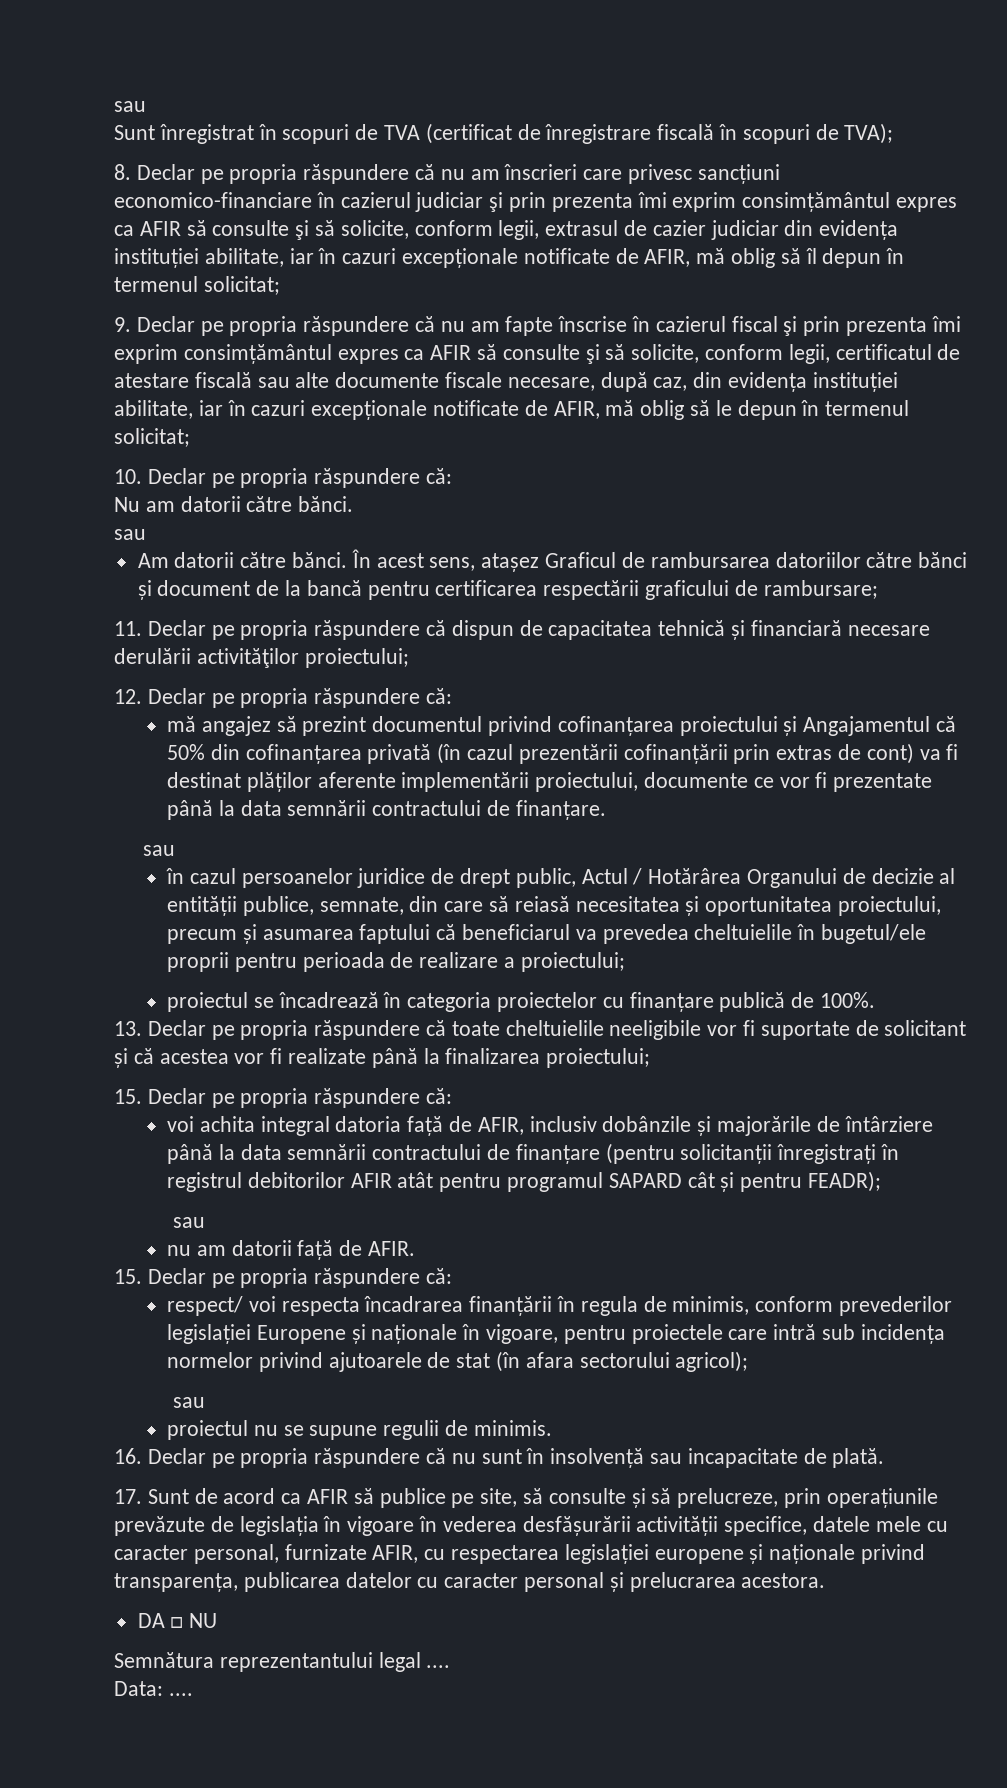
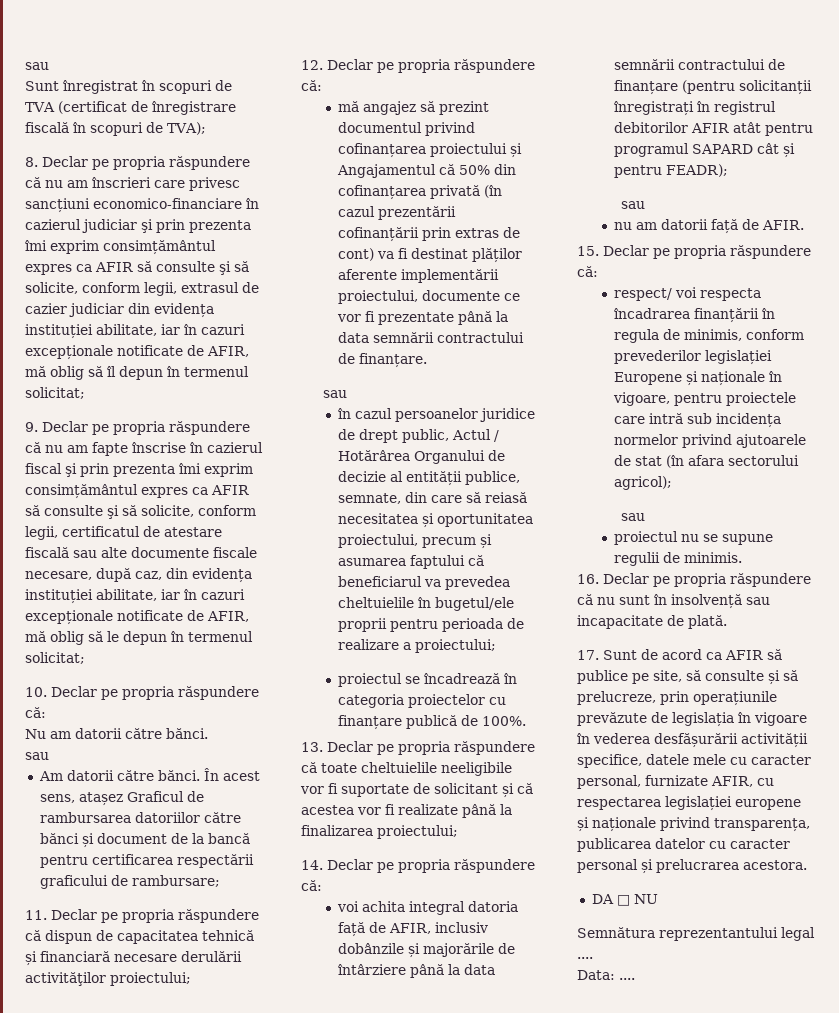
[114,1089,142,1104] 15. -> [301,860,323,870] 14.

